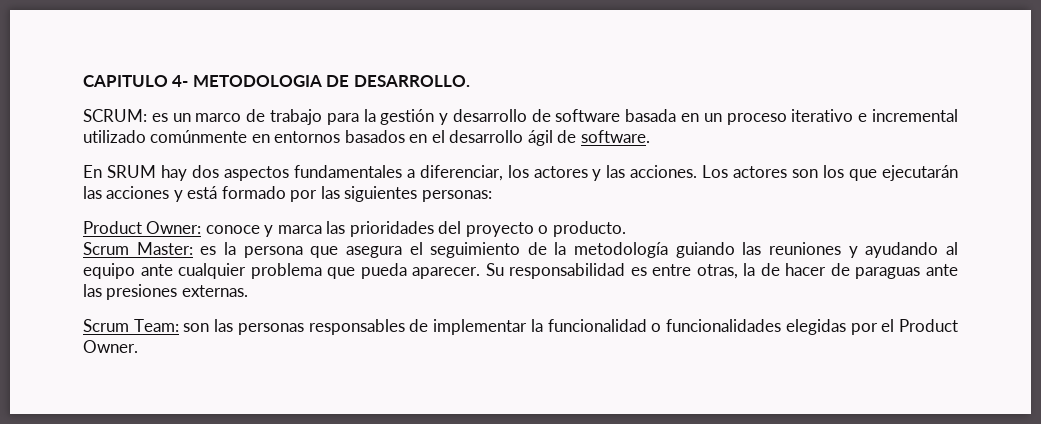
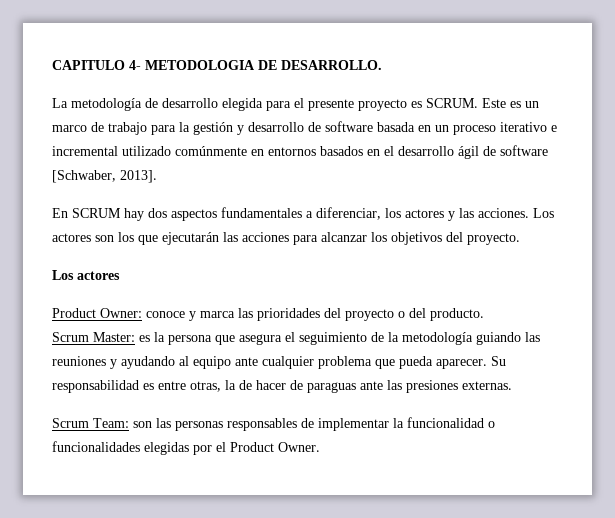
[83,109,147,122] SCRUM: -> [52,98,506,111] La metodología de desarrollo elegida para el presente proyecto es SCRUM. Este
[580,130,650,143] software. -> [500,145,548,156] [52,170,157,183] software [Schwaber, 2013].
[106,165,156,178] SRUM -> [72,208,121,218] SCRUM
[173,186,492,202] y está formado por las siguientes personas: -> [293,232,520,245] [52,270,120,280] para alcanzar los objetivos del proyecto. // Los actores
(549, 229) none -> [409,308,426,318] del

